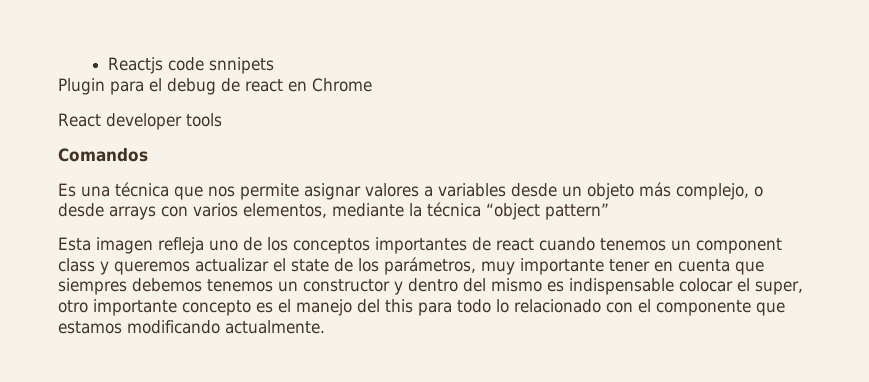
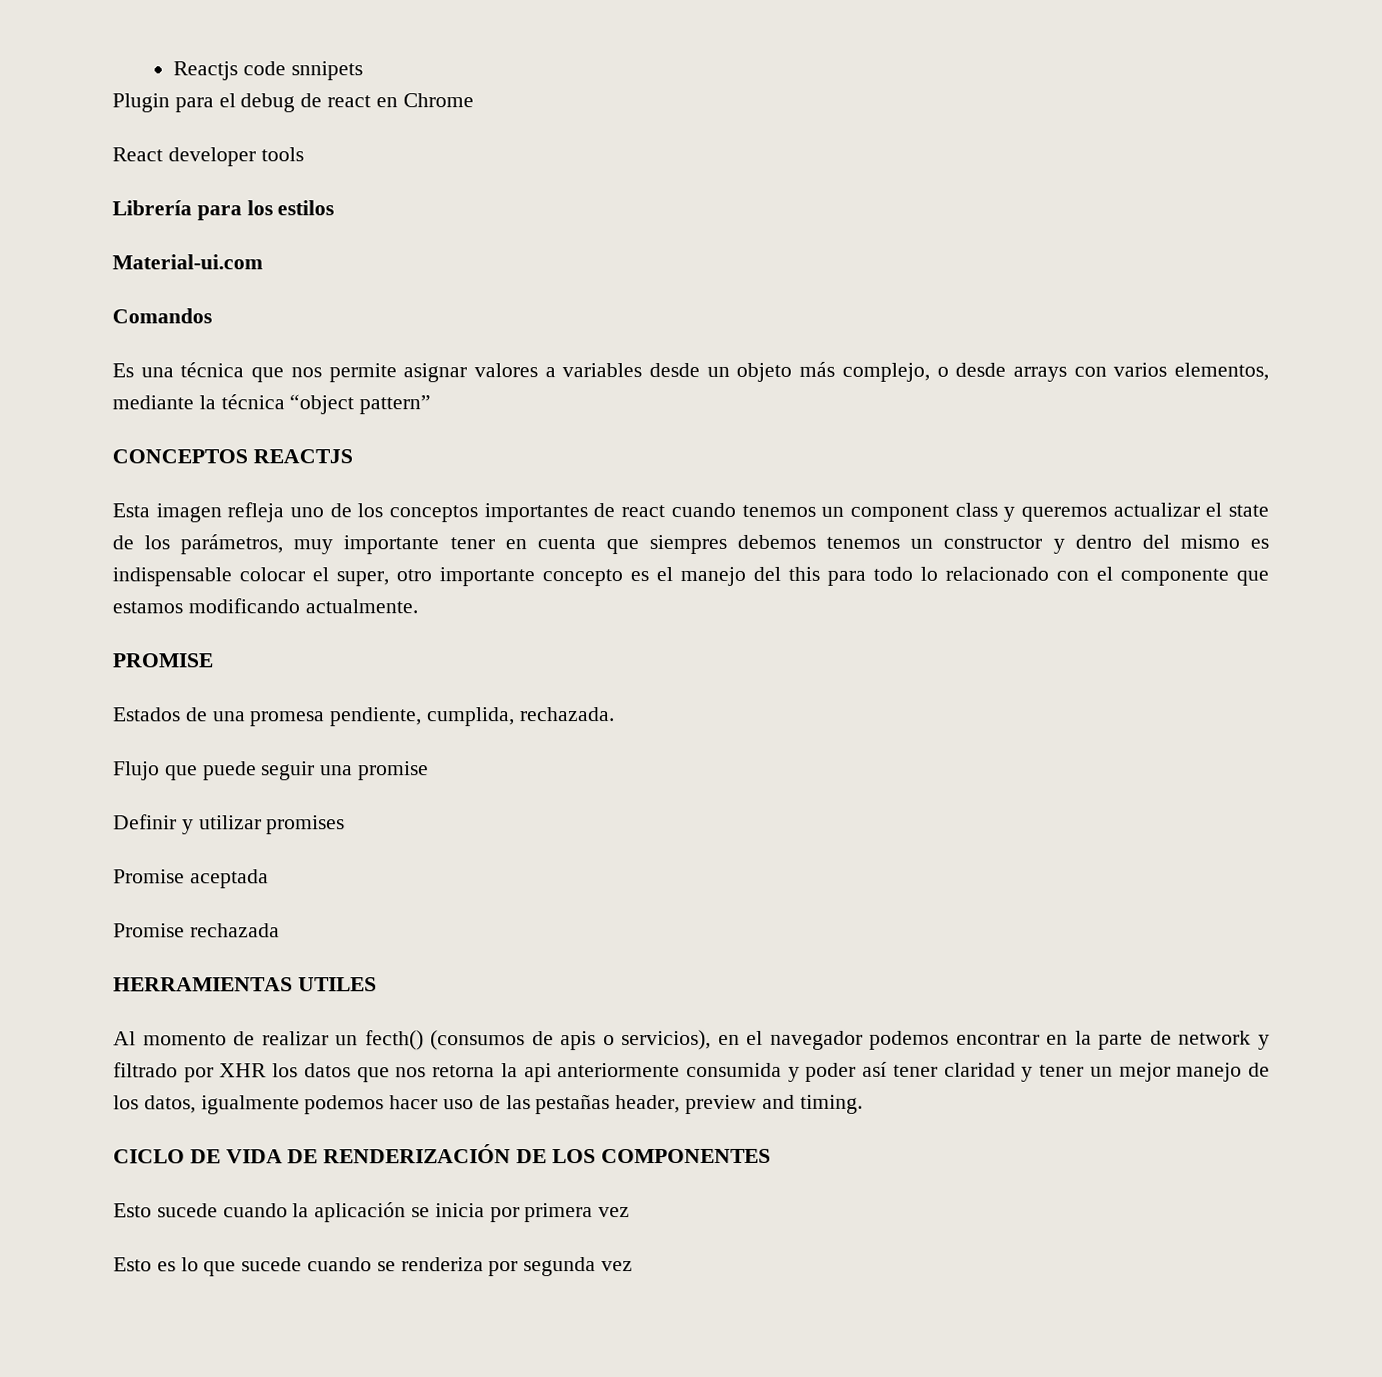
(222, 120) none -> [112,200,335,221] [112,254,263,270] // Librería para los estilos // Material-ui.com
(609, 211) none -> [112,449,353,464] // CONCEPTOS REACTJS
(325, 327) none -> [112,653,213,668] [113,707,615,727] [113,761,430,781] [113,814,346,835] [113,869,269,889] [113,923,280,938] [113,977,377,992] [113,1029,1271,1051] [113,1061,1271,1083] [113,1094,863,1115] [113,1144,771,1164] [113,1202,631,1223] [113,1257,634,1277] // PROMISE // Estados de una promesa pendiente, cumplida, rechazada. // Flujo que puede seguir una promise // Definir y utilizar promises // Promise aceptada // Promise rechazada // HERRAMIENTAS UTILES // Al momento de realizar un fecth() (consumos de apis o servicios), en el navegador podemos encontrar en la parte de network y filtrado por XHR los datos que nos retorna la api anteriormente consumida y poder así tener claridad y tener un mejor manejo de los datos, igualmente podemos hacer uso de las pestañas header, preview and timing. // CICLO DE VIDA DE RENDERIZACIÓN DE LOS COMPONENTES // Esto sucede cuando la aplicación se inicia por primera vez // Esto es lo que sucede cuando se renderiza por segunda vez

